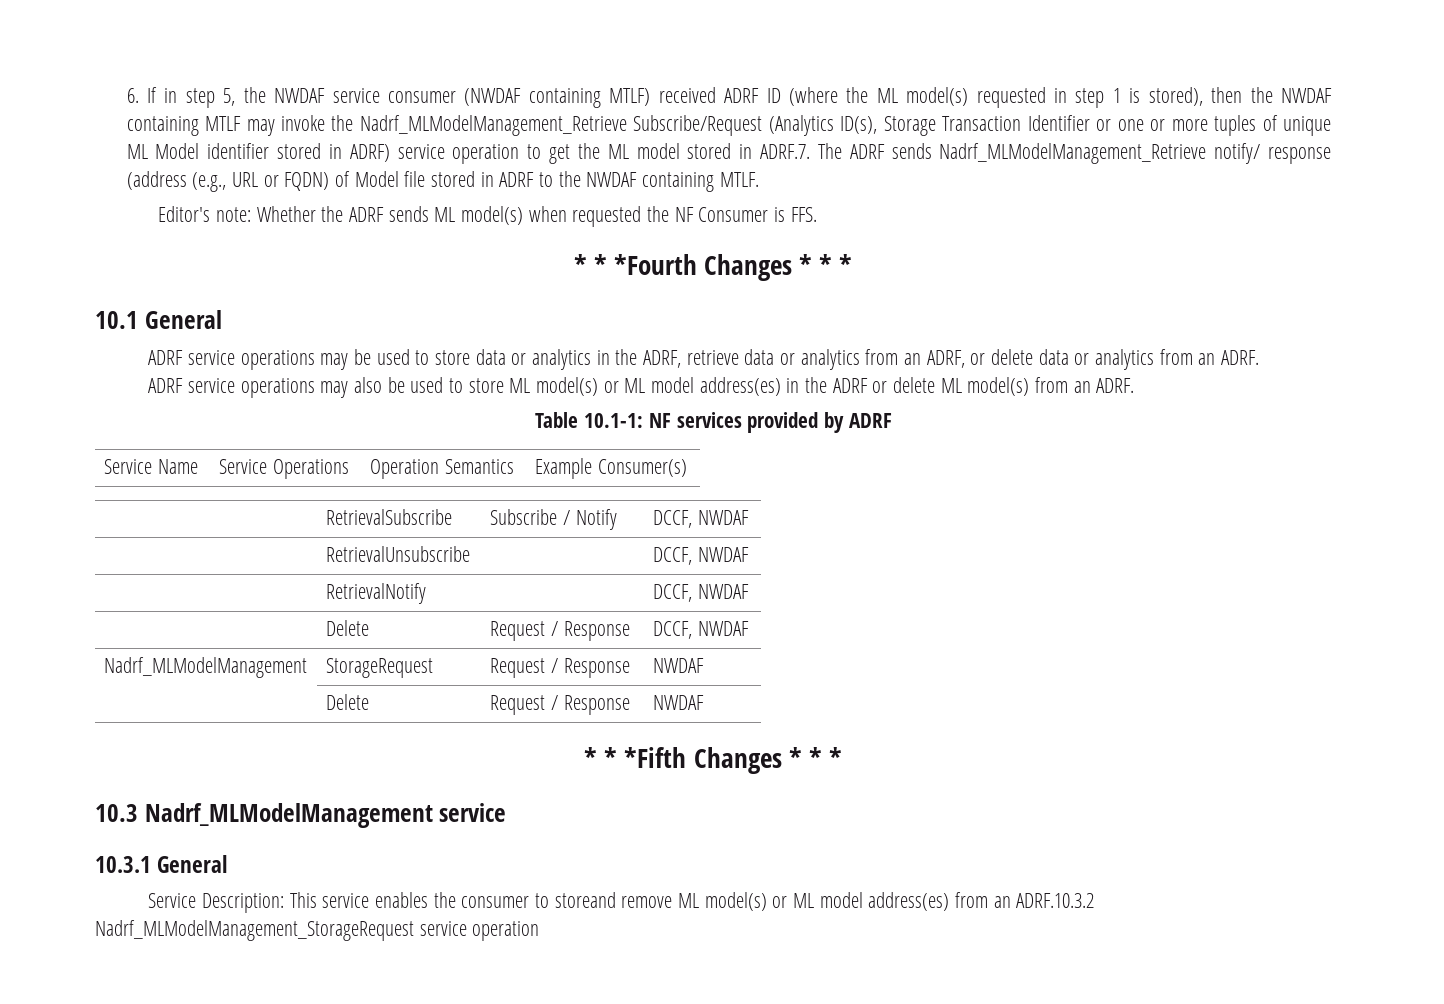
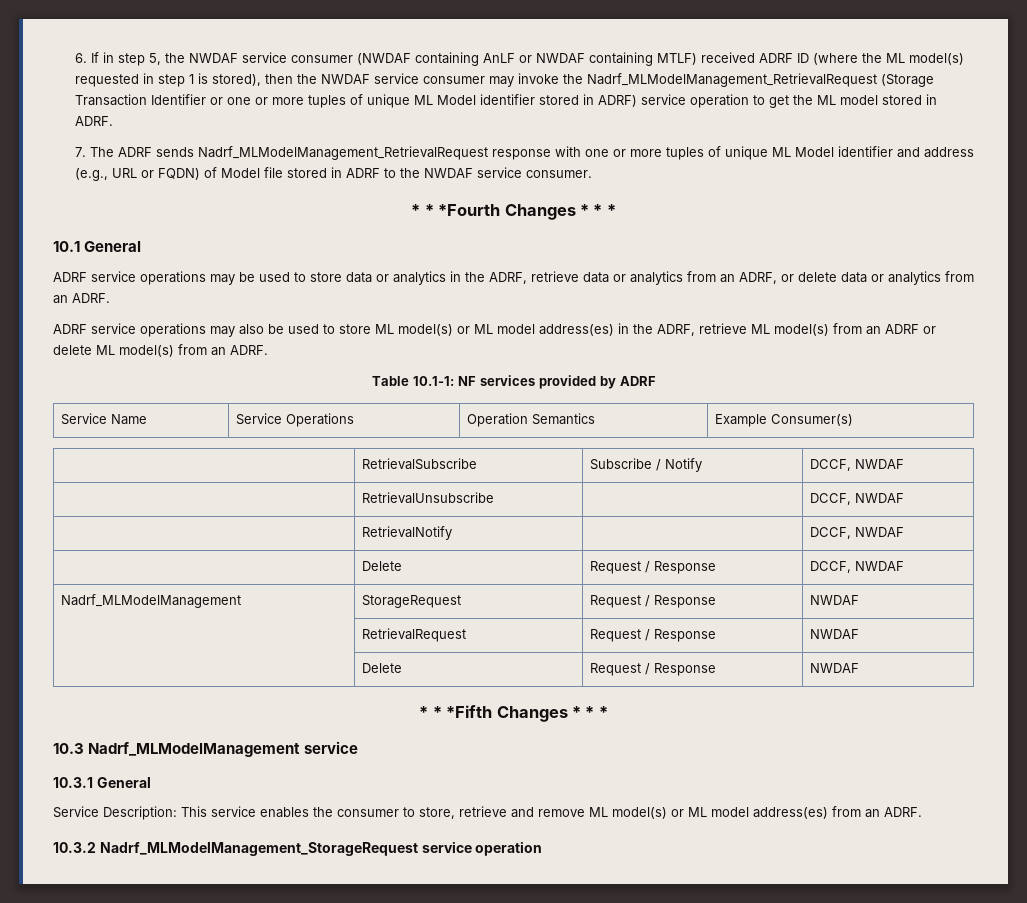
(601, 98) none -> [482,52,653,66] AnLF or NWDAF containing
[126,116,242,136] containing MTLF -> [373,73,485,84] service consumer
[359,115,936,136] Nadrf_MLModelManagement_Retrieve Subscribe/Request (Analytics ID(s), Storage -> [586,73,934,87] Nadrf_MLModelManagement_RetrievalRequest (Storage
[760,144,811,159] ADRF.7. -> [74,116,113,126] [74,147,86,157] ADRF. // 7.
[939,143,1331,164] [126,171,187,190] Nadrf_MLModelManagement_Retrieve notify/ response (address -> [197,146,974,160] Nadrf_MLModelManagement_RetrievalRequest response with one or more tuples of unique ML Model identifier and address
[641,172,759,192] [158,206,817,227] containing MTLF. // Editor's note: Whether the ADRF sends ML model(s) when requested the NF Consumer is FFS. -> [476,167,592,178] service consumer.
(828, 385) none -> [657,323,881,336] ADRF, retrieve ML model(s) from an
(705, 665) none -> [361,628,466,642] [589,629,716,642] [809,629,859,639] // | RetrievalRequest | Request / Response | NWDAF
[554,892,616,908] storeand -> [419,806,534,819] store, retrieve and
[1016,893,1095,908] ADRF.10.3.2 -> [884,807,922,817] [53,842,96,853] ADRF. // 10.3.2

